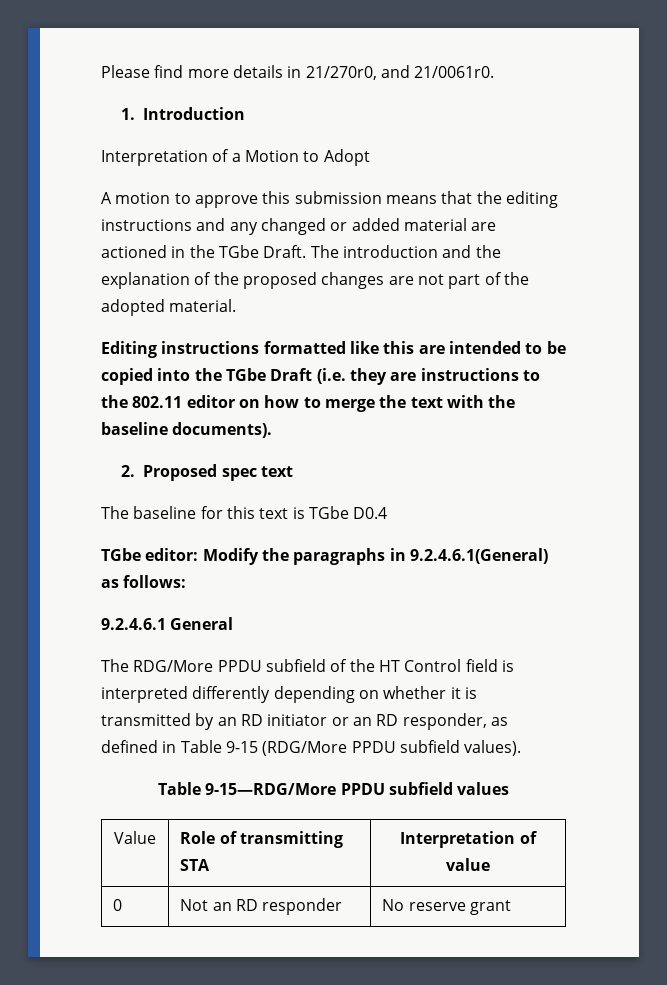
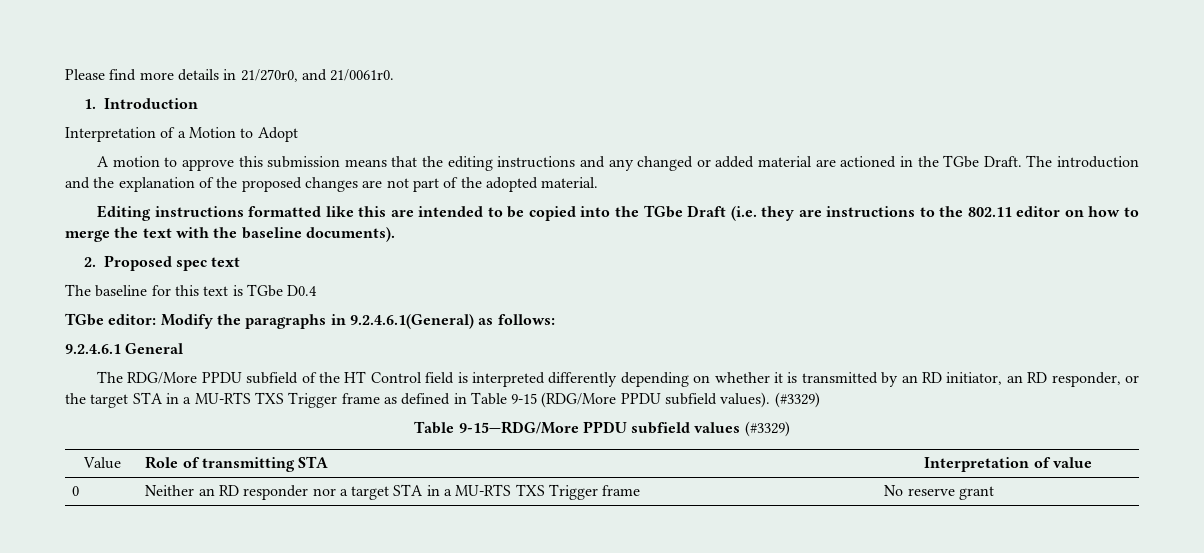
[267,714,349,726] initiator or -> [946,372,1003,385] initiator,
(487, 721) none -> [1124,375,1139,383] [65,392,380,408] or the target STA in a MU-RTS TXS Trigger frame
(522, 748) none -> [774,392,820,408] (#3329)
(510, 788) none -> [744,421,790,437] (#3329)
[180,899,209,911] Not -> [145,485,195,496] Neither
(343, 906) none -> [312,484,641,500] nor a target STA in a MU-RTS TXS Trigger frame

